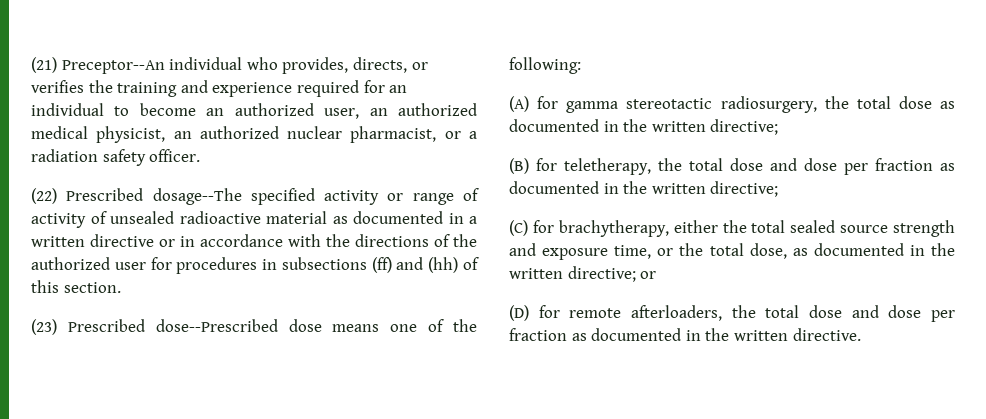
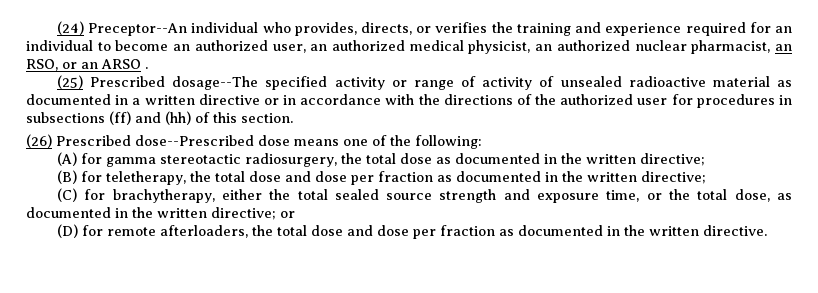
[31,57,57,73] (21) -> [56,21,84,35] (24)
[444,131,477,139] [31,149,201,166] [31,188,57,204] or a radiation safety officer. // (22) -> [774,44,792,51] [26,59,148,71] [56,75,83,89] an RSO, or an ARSO . // (25)
[31,319,57,335] (23) -> [26,134,52,148] (26)

